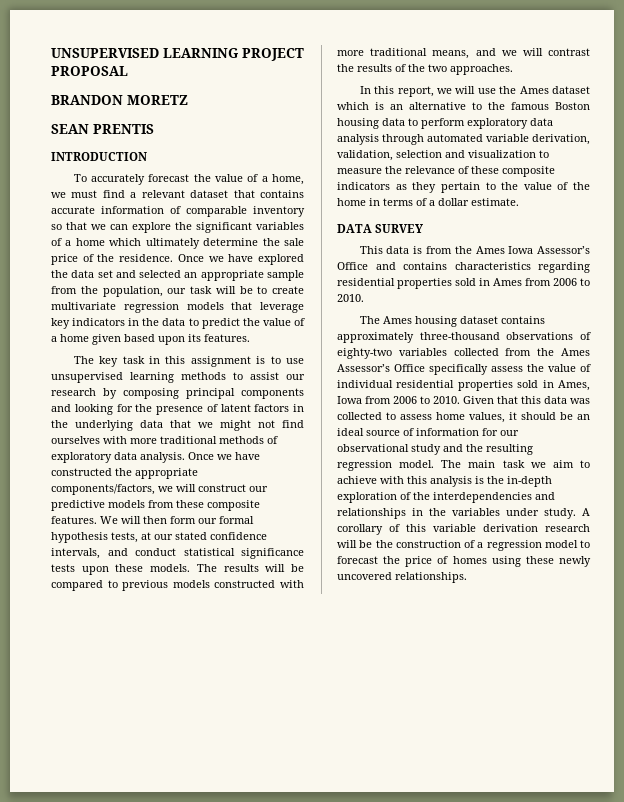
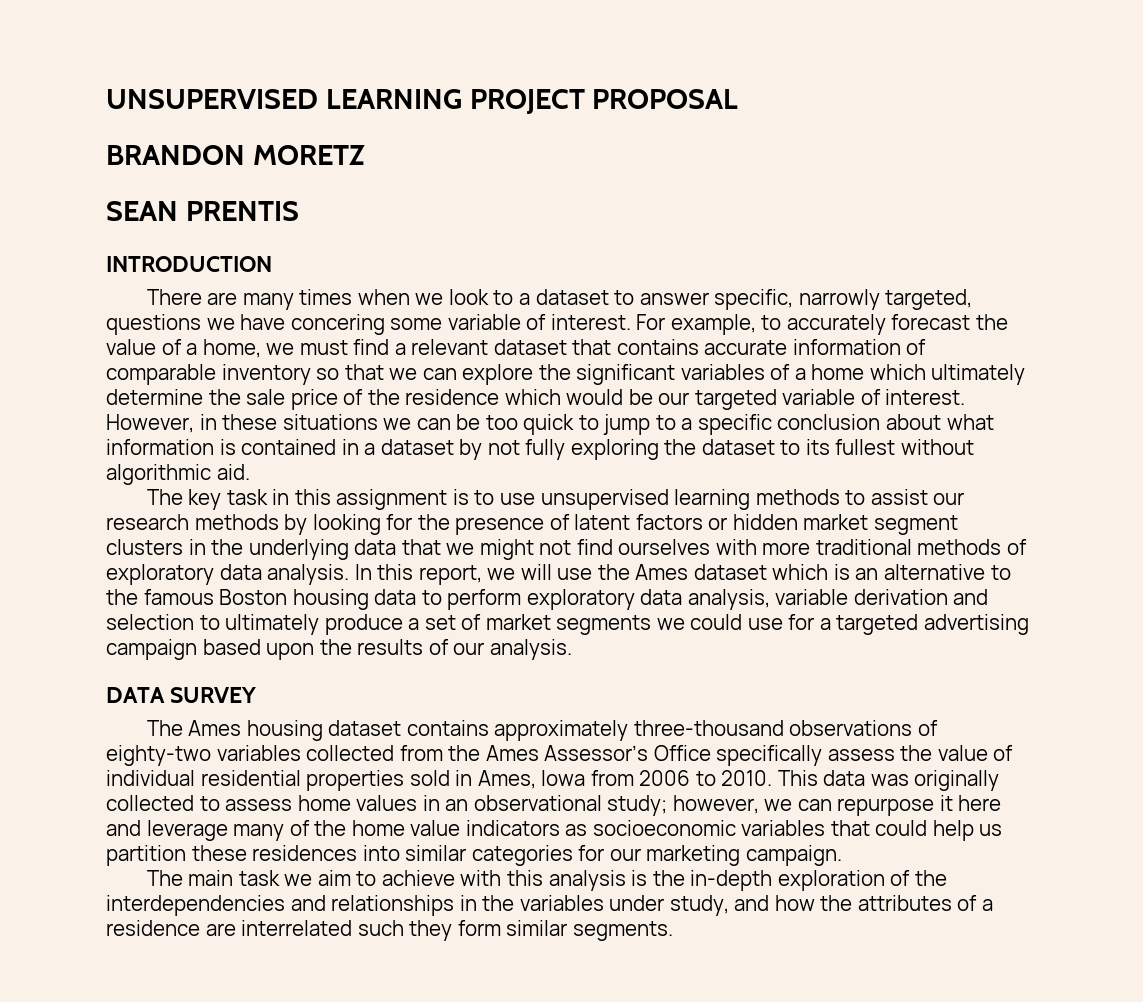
[73,174,87,182] To -> [146,289,973,310] [106,314,782,335] There are many times when we look to a dataset to answer specific, narrowly targeted, questions we have concering some variable of interest. For example, to
[119,254,304,265] [51,270,304,281] [51,286,304,297] [51,302,304,313] [51,318,305,329] [51,334,250,345] residence. Once we have explored the data set and selected an appropriate sample from the population, our task will be to create multivariate regression models that leverage key indicators in the data to predict the value of a home given based upon its features. -> [405,389,966,410] [106,414,994,435] [106,439,975,460] [106,464,250,485] residence which would be our targeted variable of interest. However, in these situations we can be too quick to jump to a specific conclusion about what information is contained in a dataset by not fully exploring the dataset to its fullest without algorithmic aid.
[103,388,304,399] [51,404,71,412] by composing principal components and -> [194,514,308,535] methods by
(290, 408) none -> [708,514,958,535] [106,539,183,555] or hidden market segment clusters
[188,452,260,460] [51,468,198,479] [51,484,268,495] [51,500,260,511] [51,516,254,524] [51,532,267,543] [51,548,304,559] [51,564,304,575] [51,580,304,591] [337,48,590,59] [337,64,513,75] Once we have constructed the appropriate components/factors, we will construct our predictive models from these composite features. We will then form our formal hypothesis tests, at our stated confidence intervals, and conduct statistical significance tests upon these models. The results will be compared to previous models constructed with more traditional means, and we will contrast the results of the two approaches. // -> (350, 574) none
[337,134,590,145] [337,150,549,161] [337,166,555,177] [337,182,590,193] [337,198,519,206] [337,224,424,233] [359,246,590,254] [337,262,590,273] [337,278,590,289] [337,294,364,302] analysis through automated variable derivation, validation, selection and visualization to measure the relevance of these composite indicators as they pertain to the value of the home in terms of a dollar estimate. // DATA SURVEY // This data is from the Ames Iowa Assessor’s Office and contains characteristics regarding residential properties sold in Ames from 2006 to 2010. -> [687,589,989,610] [106,614,1030,635] [106,639,572,660] [106,687,257,703] analysis, variable derivation and selection to ultimately produce a set of market segments we could use for a targeted advertising campaign based upon the results of our analysis. // DATA SURVEY
[463,396,541,404] Given that this -> [777,770,818,786] This
(590, 401) none -> [914,770,1000,791] originally
[469,412,590,423] [337,428,519,436] [337,444,533,455] [337,460,435,471] values, it should be an ideal source of information for our observational study and the resulting regression model. -> [356,795,1002,816] [106,820,1003,841] [106,845,842,866] values in an observational study; however, we can repurpose it here and leverage many of the home value indicators as socioeconomic variables that could help us partition these residences into similar categories for our marketing campaign. //
[544,508,590,519] [337,524,590,535] [337,540,590,551] [337,556,591,567] [337,572,467,583] study. A corollary of this variable derivation research will be the construction of a regression model to forecast the price of homes using these newly uncovered relationships. -> [669,895,993,916] [106,920,673,941] study, and how the attributes of a residence are interrelated such they form similar segments.

